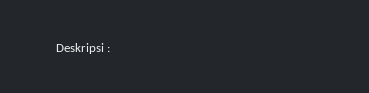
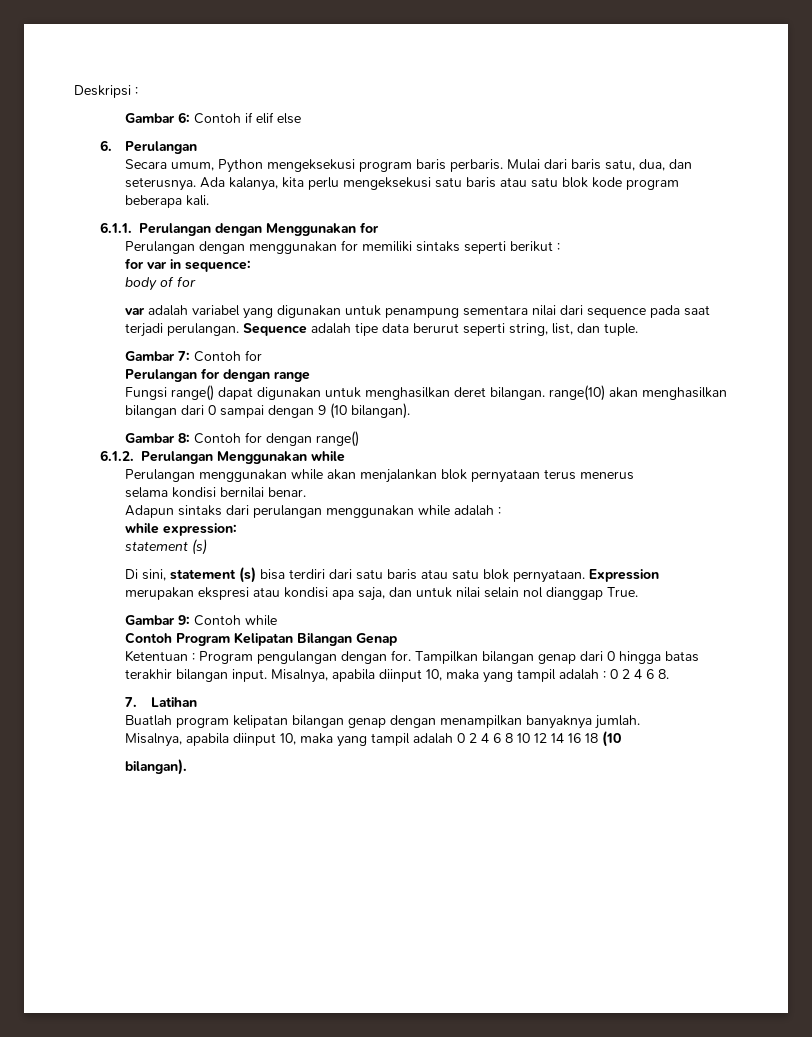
(111, 49) none -> [125,112,302,124] [99,140,198,154] [125,159,693,173] [125,177,680,191] [125,195,210,208] [99,222,379,236] [125,240,561,254] [125,258,252,272] [125,276,197,291] [125,305,711,319] [125,323,639,337] [125,350,263,362] [125,368,311,382] [125,385,728,401] [125,403,411,419] [125,431,360,447] [99,450,345,464] [125,469,635,483] [125,487,307,498] [125,505,502,518] [125,523,238,536] [125,539,208,555] [125,567,660,583] [125,587,639,601] [125,615,278,626] [125,632,398,646] [125,650,700,664] [125,669,670,683] [125,697,197,707] [125,715,641,729] [125,731,622,747] [125,759,188,775] // Gambar 6: Contoh if elif else // 6. Perulangan // Secara umum, Python mengeksekusi program baris perbaris. Mulai dari baris satu, dua, dan seterusnya. Ada kalanya, kita perlu mengeksekusi satu baris atau satu blok kode program beberapa kali. // 6.1.1. Perulangan dengan Menggunakan for // Perulangan dengan menggunakan for memiliki sintaks seperti berikut : // for var in sequence: // body of for // var adalah variabel yang digunakan untuk penampung sementara nilai dari sequence pada saat terjadi perulangan. Sequence adalah tipe data berurut seperti string, list, dan tuple. // Gambar 7: Contoh for // Perulangan for dengan range // Fungsi range() dapat digunakan untuk menghasilkan deret bilangan. range(10) akan menghasilkan bilangan dari 0 sampai dengan 9 (10 bilangan). // Gambar 8: Contoh for dengan range() // 6.1.2. Perulangan Menggunakan while // Perulangan menggunakan while akan menjalankan blok pernyataan terus menerus // selama kondisi bernilai benar. // Adapun sintaks dari perulangan menggunakan while adalah : // while expression: // statement (s) // Di sini, statement (s) bisa terdiri dari satu baris atau satu blok pernyataan. Expression merupakan ekspresi atau kondisi apa saja, dan untuk nilai selain nol dianggap True. // Gambar 9: Contoh while // Contoh Program Kelipatan Bilangan Genap // Ketentuan : Program pengulangan dengan for. Tampilkan bilangan genap dari 0 hingga batas terakhir bilangan input. Misalnya, apabila diinput 10, maka yang tampil adalah : 0 2 4 6 8. // 7. Latihan // Buatlah program kelipatan bilangan genap dengan menampilkan banyaknya jumlah. // Misalnya, apabila diinput 10, maka yang tampil adalah 0 2 4 6 8 10 12 14 16 18 (10 // bilangan).

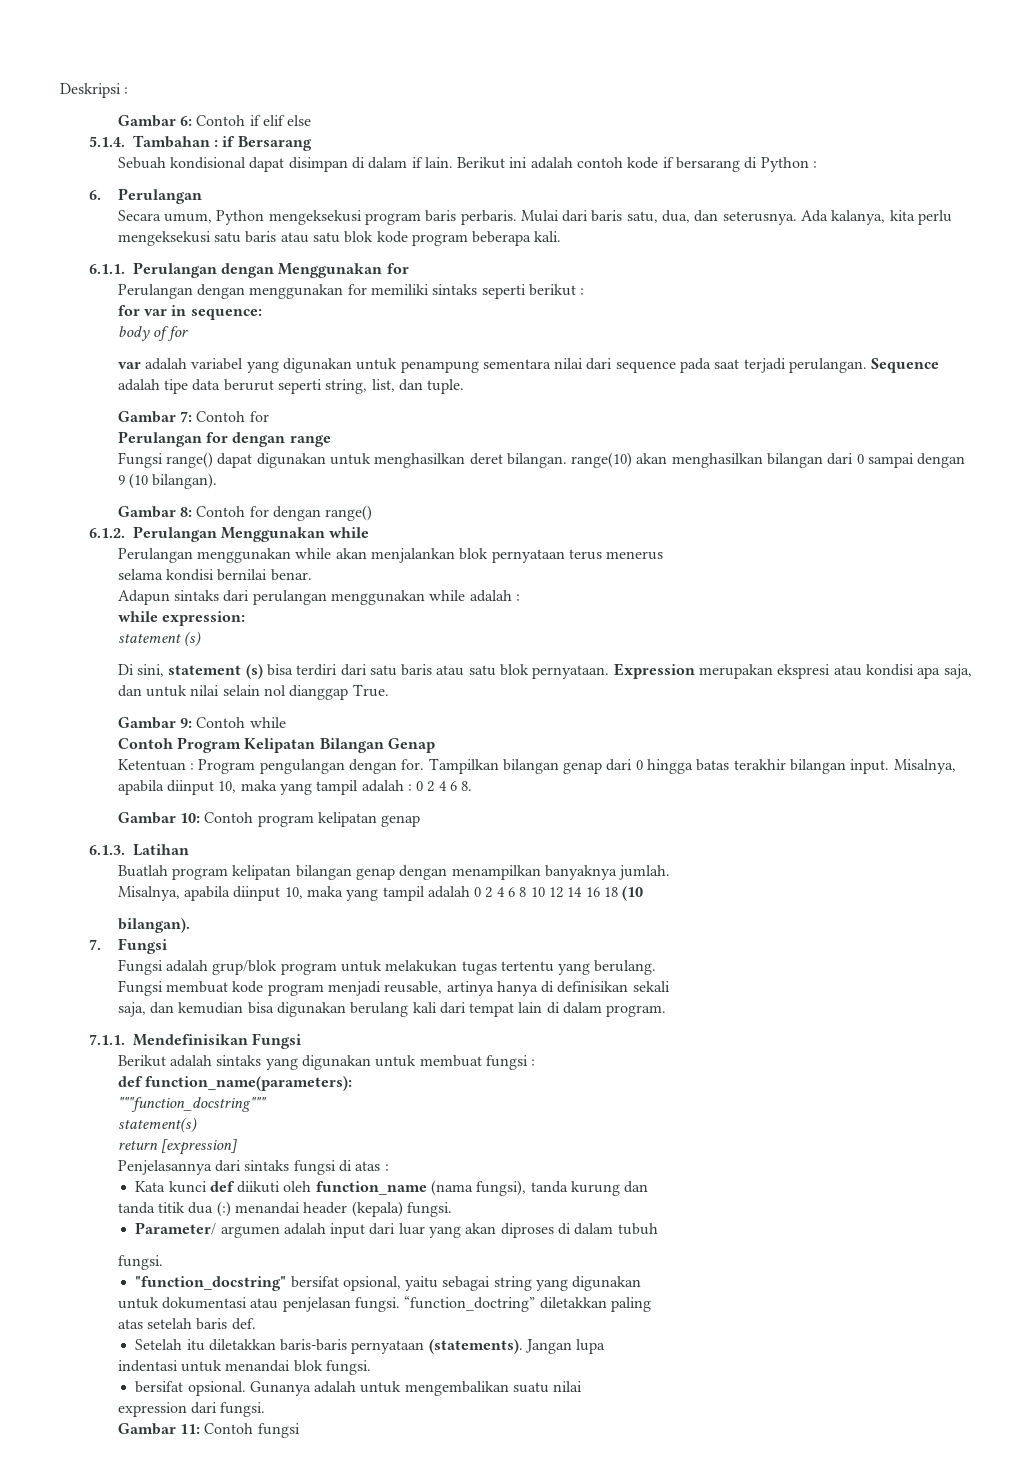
(302, 118) none -> [88,135,312,151] [117,157,818,172] // 5.1.4. Tambahan : if Bersarang // Sebuah kondisional dapat disimpan di dalam if lain. Berikut ini adalah contoh kode if bersarang di Python :
[125,697,138,707] 7. -> [117,812,421,827] [88,845,125,855] Gambar 10: Contoh program kelipatan genap // 6.1.3.
(188, 767) none -> [88,938,167,954] [117,959,657,975] [117,980,670,996] [117,1002,667,1017] [88,1033,302,1049] [117,1055,536,1070] [117,1076,352,1091] [117,1097,267,1112] [117,1117,197,1133] [117,1139,237,1155] [117,1160,389,1175] [135,1180,649,1196] [117,1201,452,1217] [135,1222,658,1238] [117,1255,163,1270] [135,1276,642,1291] [117,1296,651,1312] [117,1318,256,1330] [135,1339,606,1354] [117,1360,371,1375] [135,1381,583,1396] [117,1402,266,1417] [117,1423,300,1438] // 7. Fungsi // Fungsi adalah grup/blok program untuk melakukan tugas tertentu yang berulang. // Fungsi membuat kode program menjadi reusable, artinya hanya di definisikan sekali // saja, dan kemudian bisa digunakan berulang kali dari tempat lain di dalam program. // 7.1.1. Mendefinisikan Fungsi // Berikut adalah sintaks yang digunakan untuk membuat fungsi : // def function_name(parameters): // """function_docstring""" // statement(s) // return [expression] // Penjelasannya dari sintaks fungsi di atas : // Kata kunci def diikuti oleh function_name (nama fungsi), tanda kurung dan // tanda titik dua (:) menandai header (kepala) fungsi. // Parameter/ argumen adalah input dari luar yang akan diproses di dalam tubuh // fungsi. // "function_docstring" bersifat opsional, yaitu sebagai string yang digunakan // untuk dokumentasi atau penjelasan fungsi. “function_doctring” diletakkan paling // atas setelah baris def. // Setelah itu diletakkan baris-baris pernyataan (statements). Jangan lupa // indentasi untuk menandai blok fungsi. // bersifat opsional. Gunanya adalah untuk mengembalikan suatu nilai // expression dari fungsi. // Gambar 11: Contoh fungsi

